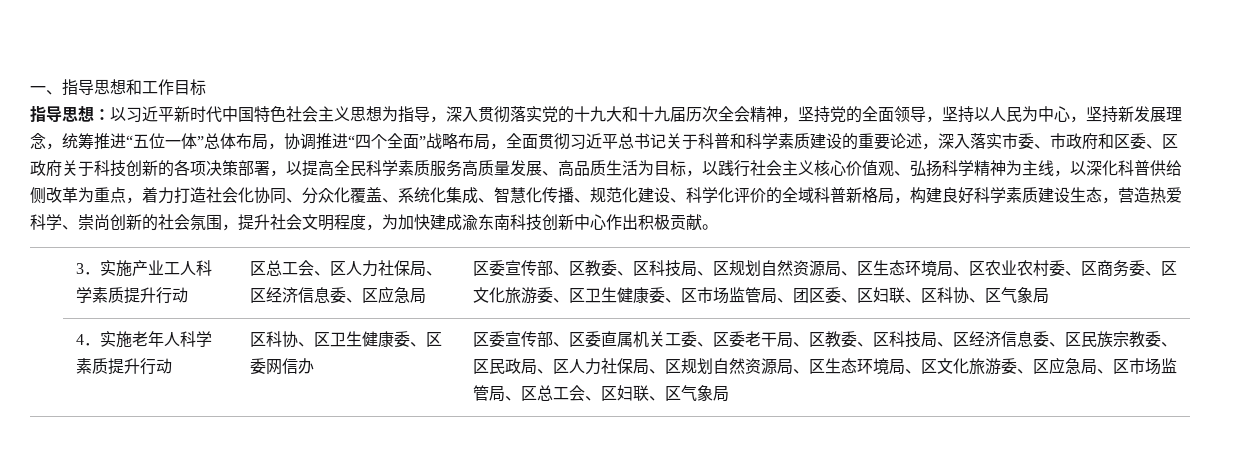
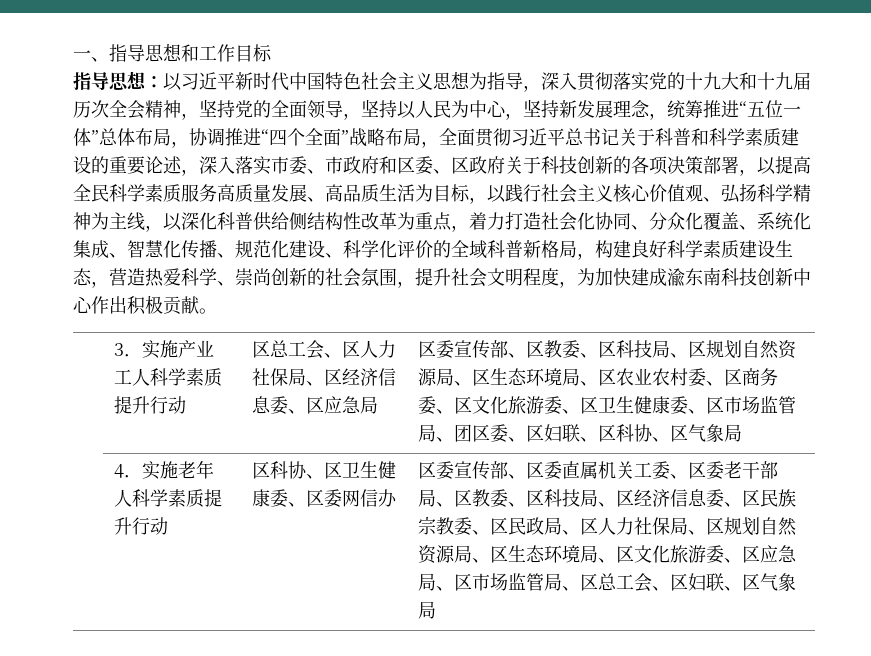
(46, 195) none -> [307,212,361,230] 结构性
(777, 339) none -> [759,461,778,479] 部

